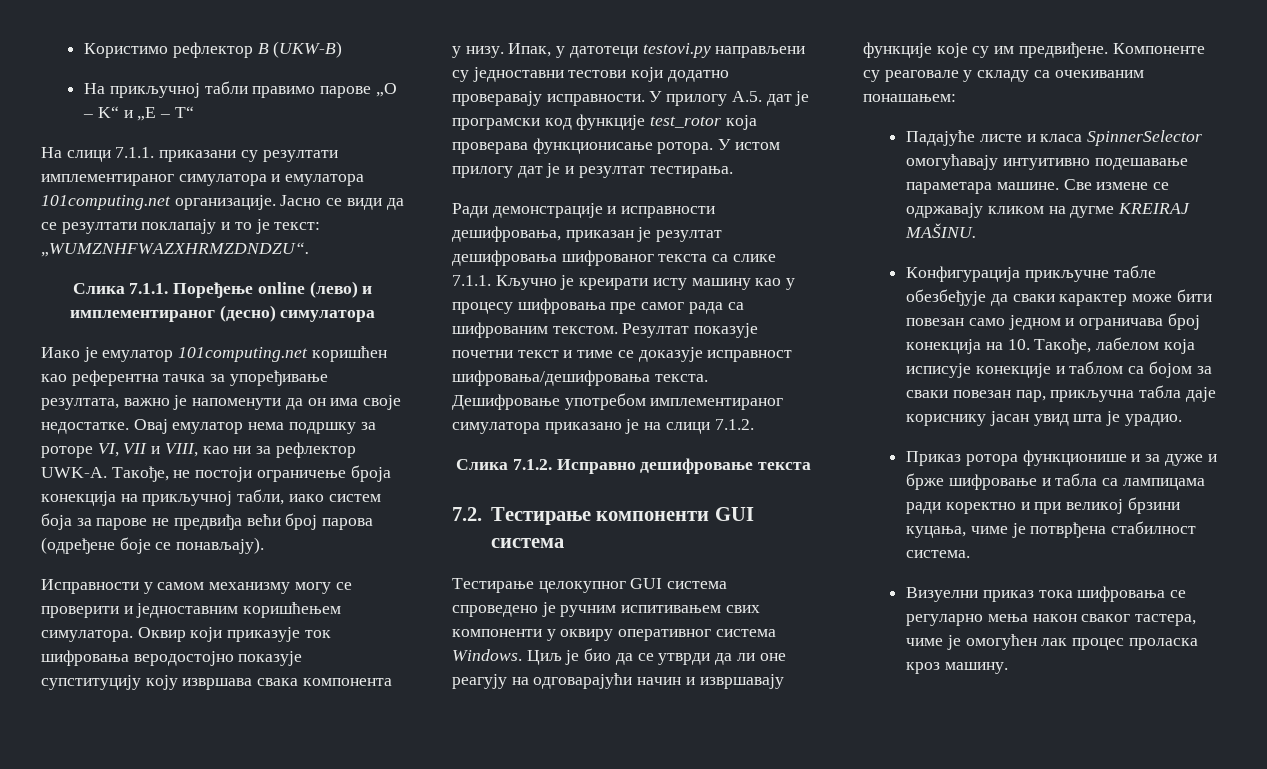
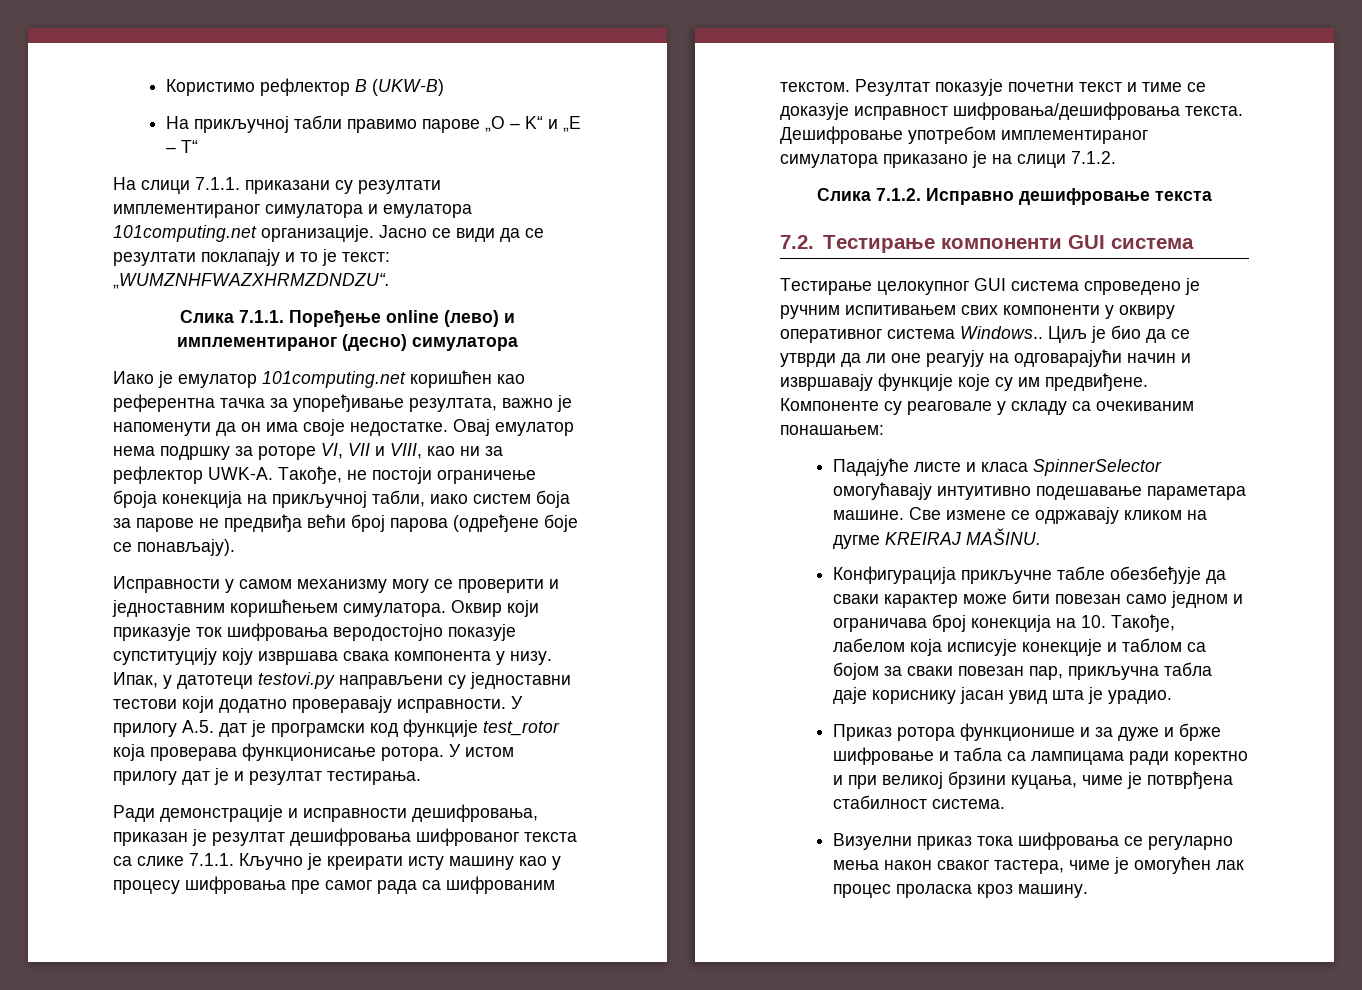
[452,649,522,661] Windows. -> [960,326,1043,339] Windows..

